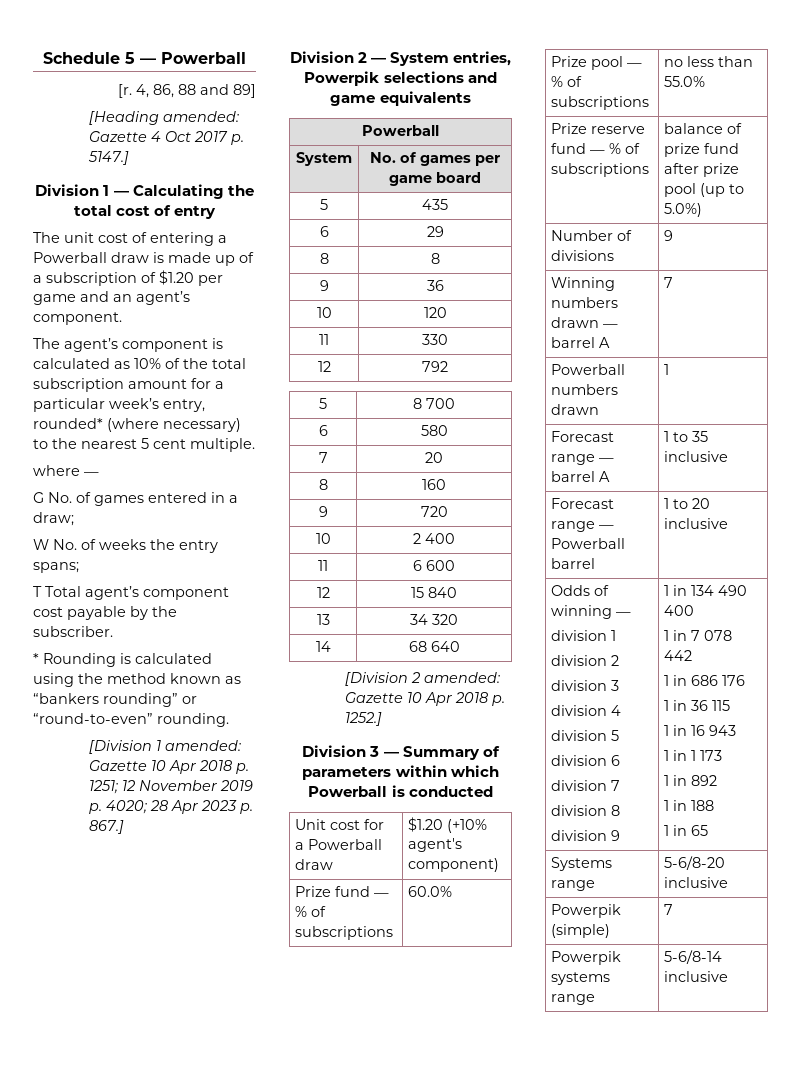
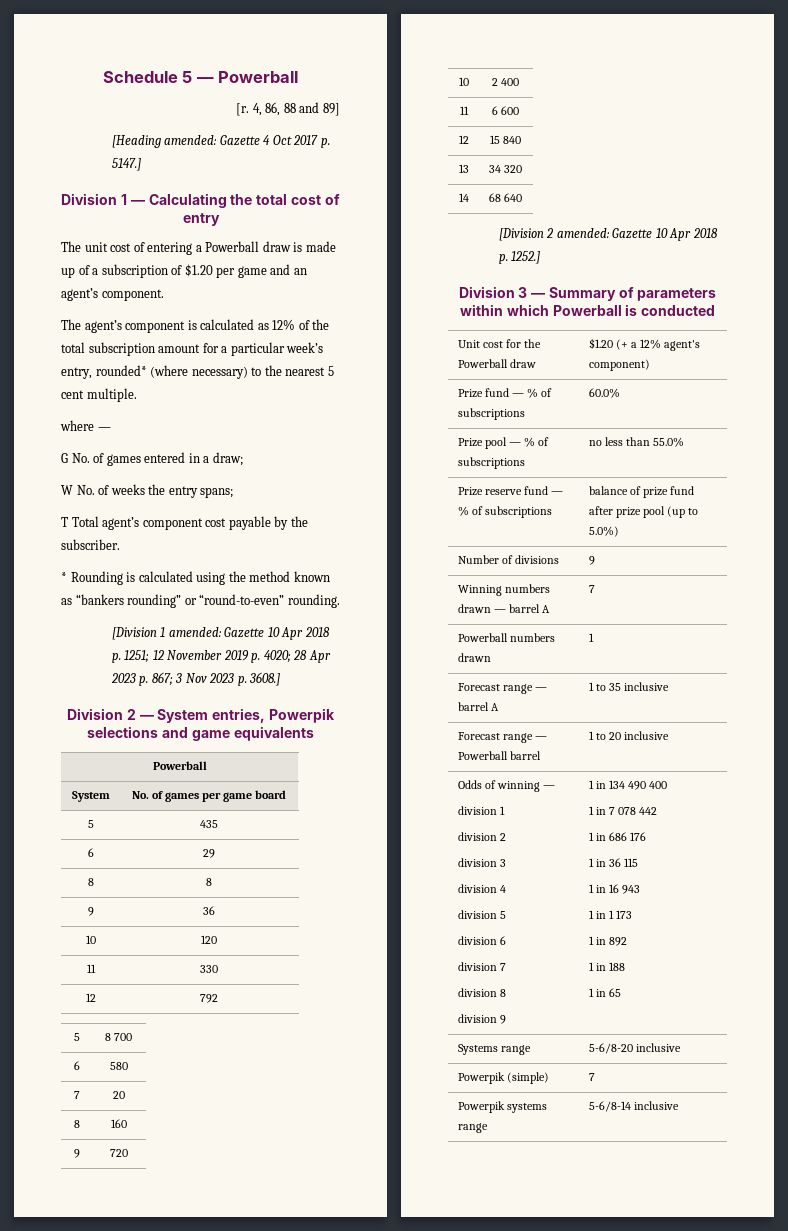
[134,358,161,369] 10% -> [272,319,296,330] 12%
[89,820,125,834] 867.] -> [151,672,281,686] 867; 3 Nov 2023 p. 3608.]
[295,842,305,850] a -> [523,339,541,348] the
[447,819,488,833] (+10% -> [615,339,661,350] (+ a 12%

